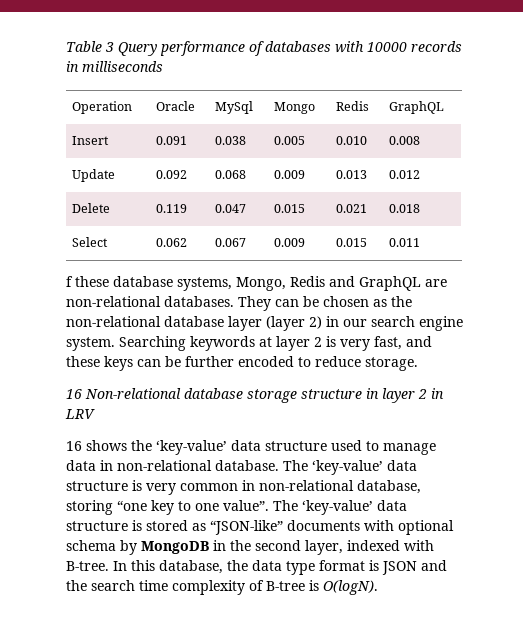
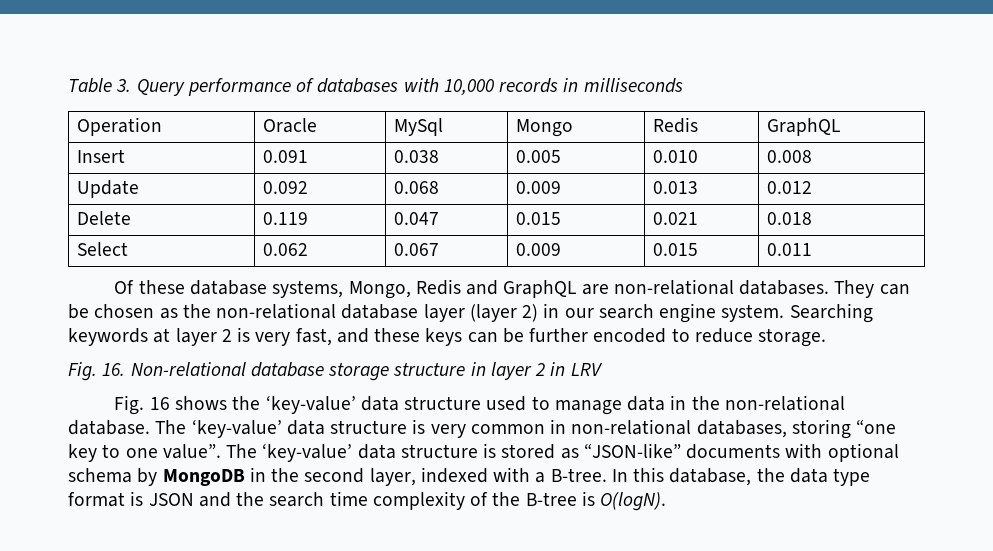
[105,42,114,52] 3 -> [116,79,132,92] 3.
[367,42,407,52] 10000 -> [443,79,494,95] 10,000
[66,276,73,287] f -> [114,280,135,294] Of
[66,389,82,399] 16 -> [68,362,126,381] Fig. 16.
(95, 414) none -> [114,395,145,415] Fig.
(113, 465) none -> [691,396,720,410] the
[357,480,421,494] database, -> [696,420,787,438] databases,
(434, 545) none -> [535,472,546,483] a
(264, 585) none -> [492,492,521,506] the

